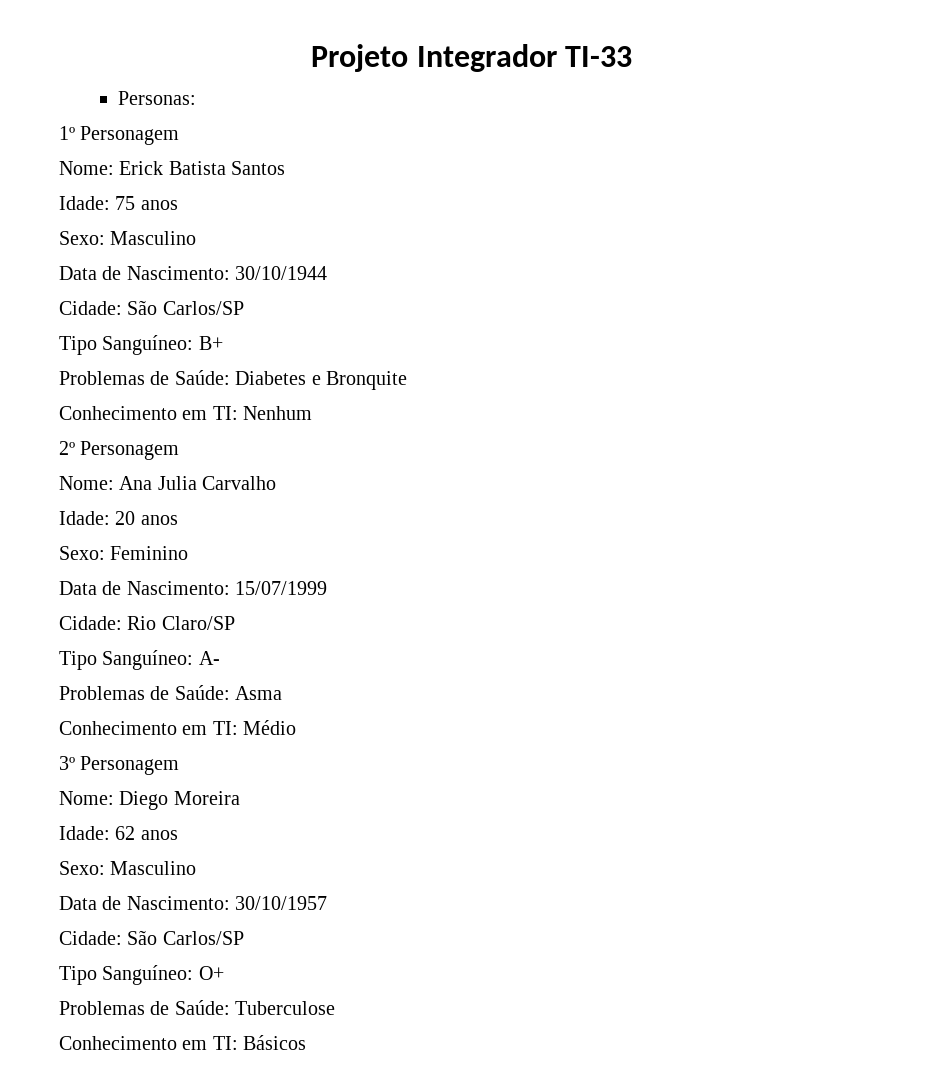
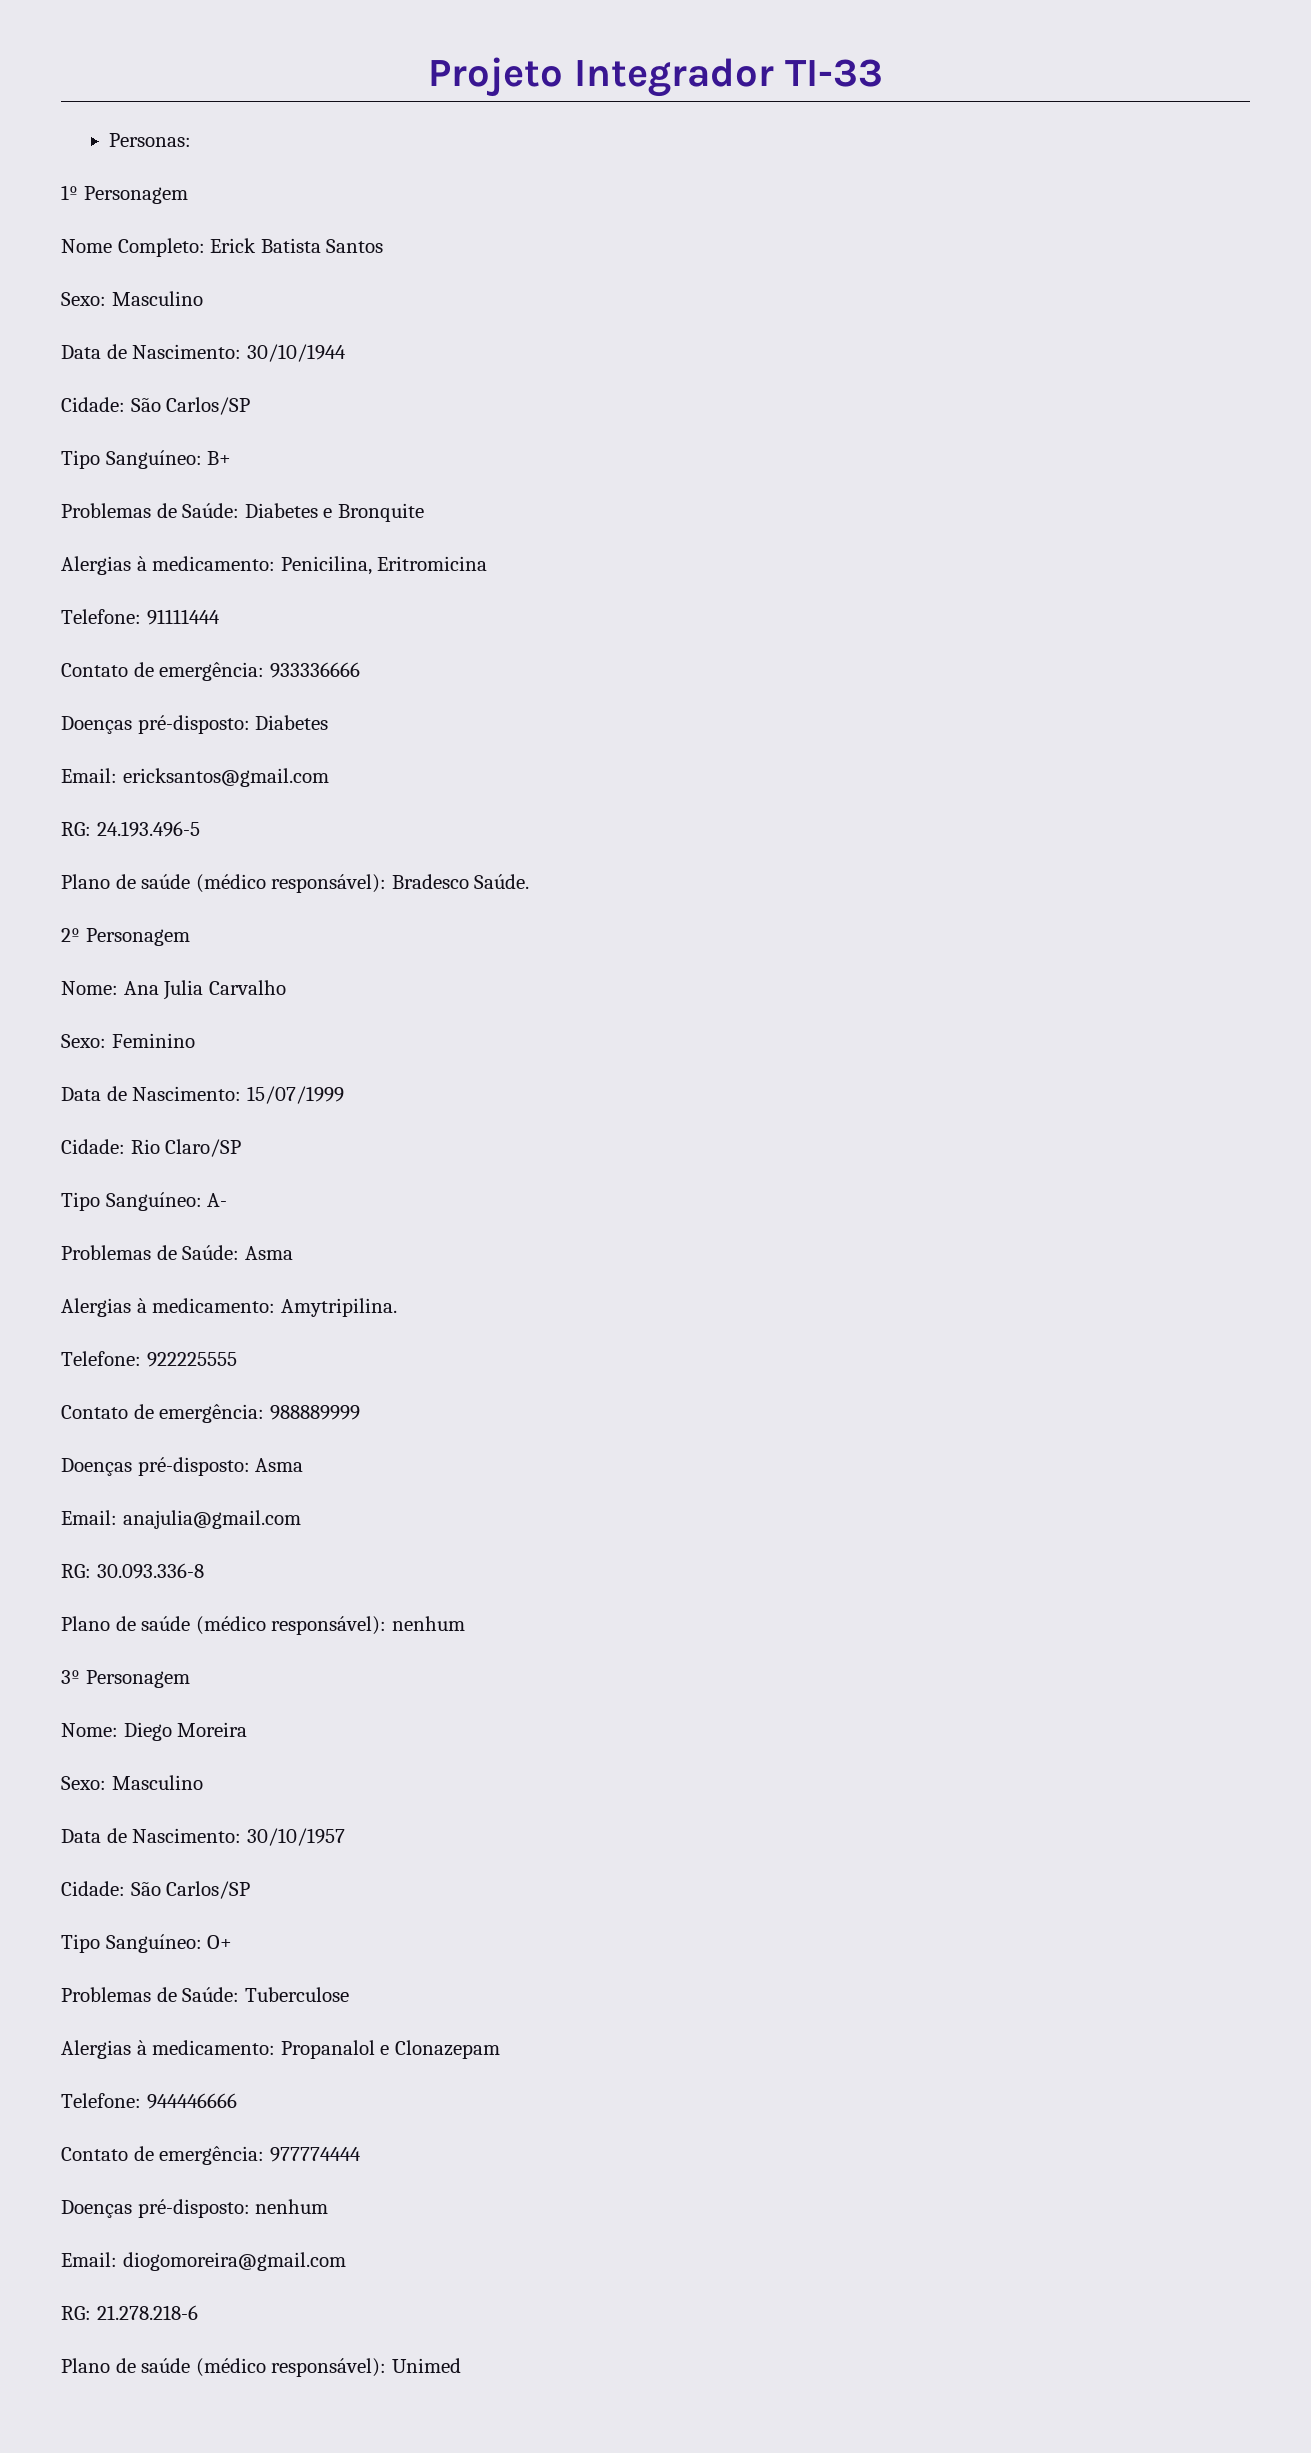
[59,161,114,175] Nome: -> [61,238,205,257] Nome Completo:
[59,196,178,210] // Idade: 75 anos -> (384, 246) none
[59,406,313,420] Conhecimento em TI: Nenhum -> [61,556,488,575] [61,609,220,625] [61,662,360,681] [61,715,329,734] [61,768,329,787] [61,821,200,837] [61,874,530,893] Alergias à medicamento: Penicilina, Eritromicina // Telefone: 91111444 // Contato de emergência: 933336666 // Doenças pré-disposto: Diabetes // Email: ericksantos@gmail.com // RG: 24.193.496-5 // Plano de saúde (médico responsável): Bradesco Saúde.
[59,511,178,525] // Idade: 20 anos -> (286, 987) none
[59,720,297,735] Conhecimento em TI: Médio -> [61,1298,397,1317] [61,1351,237,1367] [61,1404,360,1423] [61,1457,304,1476] [61,1510,301,1529] [61,1563,204,1579] [61,1616,465,1635] Alergias à medicamento: Amytripilina. // Telefone: 922225555 // Contato de emergência: 988889999 // Doenças pré-disposto: Asma // Email: anajulia@gmail.com // RG: 30.093.336-8 // Plano de saúde (médico responsável): nenhum
[59,826,178,840] // Idade: 62 anos -> (248, 1729) none
[59,1035,307,1050] Conhecimento em TI: Básicos -> [61,2040,500,2059] [61,2093,237,2109] [61,2146,361,2165] [61,2199,329,2218] [61,2252,346,2271] [61,2305,198,2320] [61,2358,461,2377] Alergias à medicamento: Propanalol e Clonazepam // Telefone: 944446666 // Contato de emergência: 977774444 // Doenças pré-disposto: nenhum // Email: diogomoreira@gmail.com // RG: 21.278.218-6 // Plano de saúde (médico responsável): Unimed

